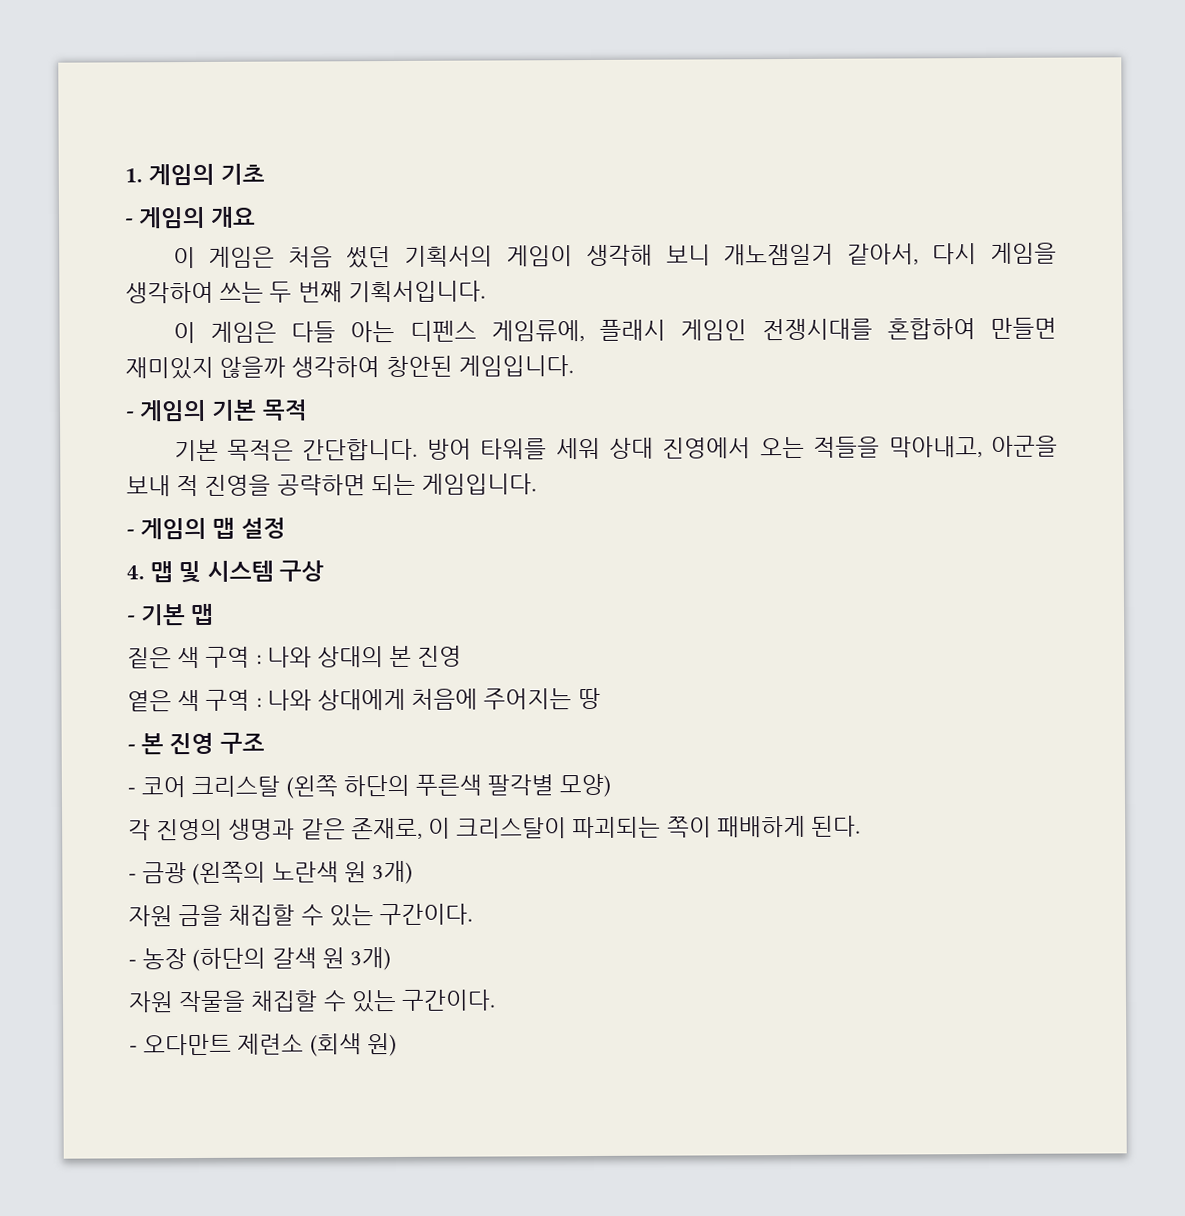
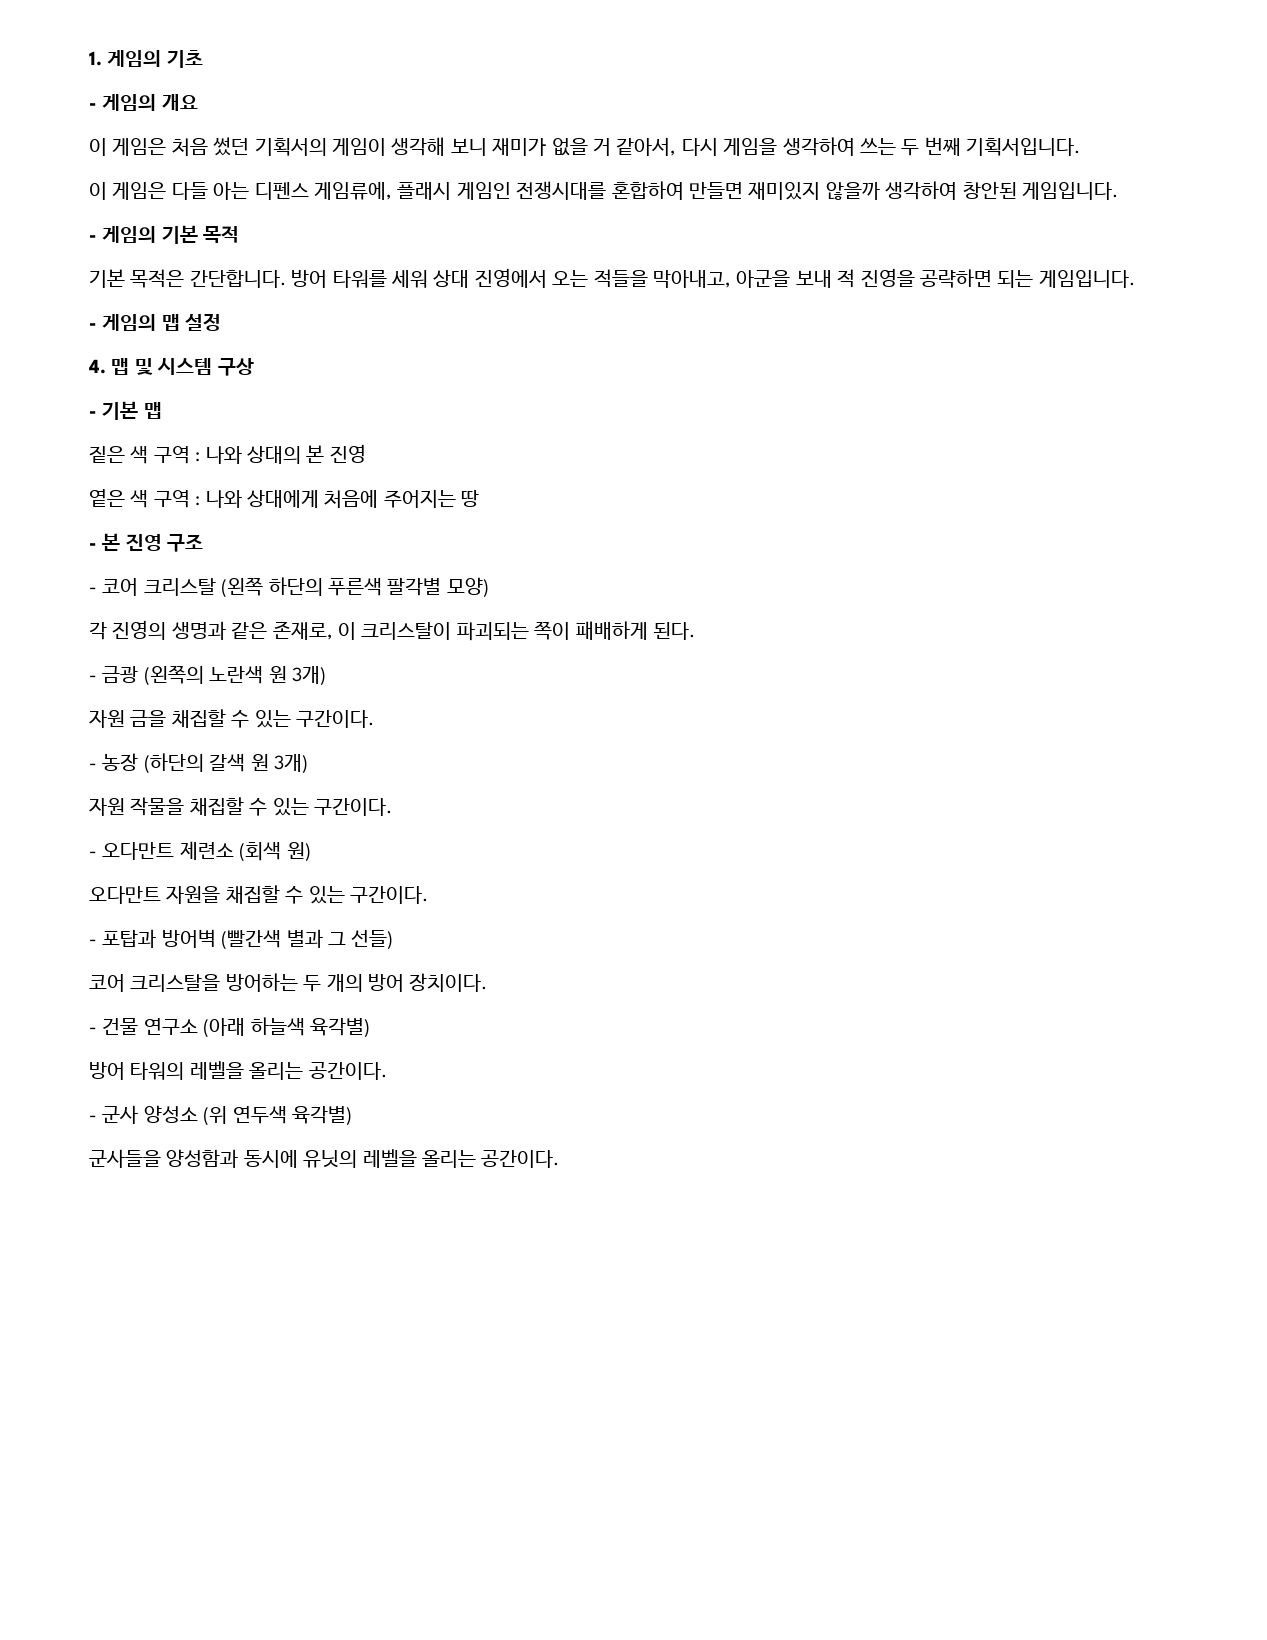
[723,243,835,266] 개노잼일거 -> [492,138,611,156] 재미가 없을 거
(397, 1044) none -> [89,885,428,904] [89,929,394,950] [89,973,488,992] [89,1017,370,1038] [89,1061,387,1080] [89,1105,352,1126] [89,1149,560,1168] // 오다만트 자원을 채집할 수 있는 구간이다. // - 포탑과 방어벽 (빨간색 별과 그 선들) // 코어 크리스탈을 방어하는 두 개의 방어 장치이다. // - 건물 연구소 (아래 하늘색 육각별) // 방어 타워의 레벨을 올리는 공간이다. // - 군사 양성소 (위 연두색 육각별) // 군사들을 양성함과 동시에 유닛의 레벨을 올리는 공간이다.

